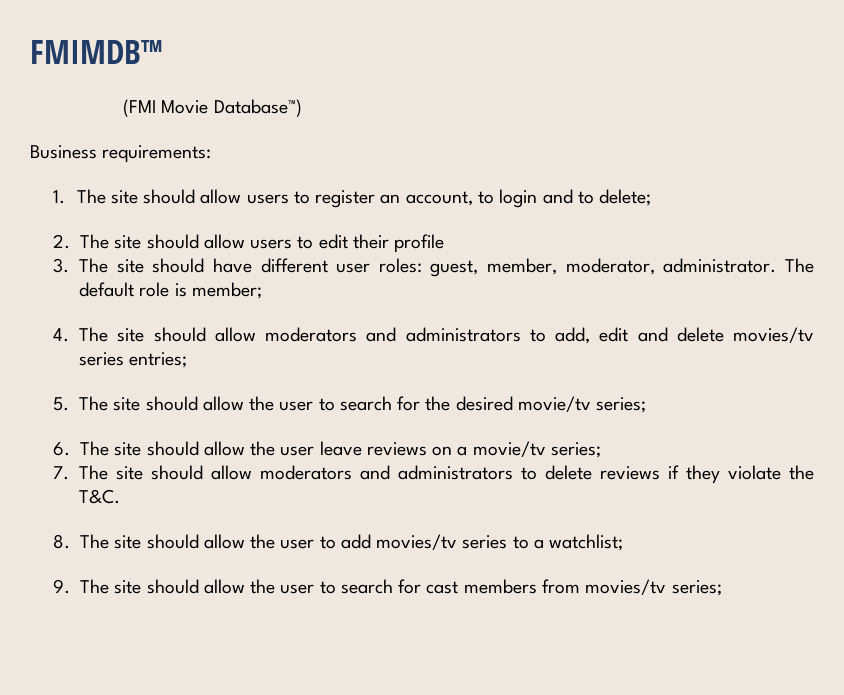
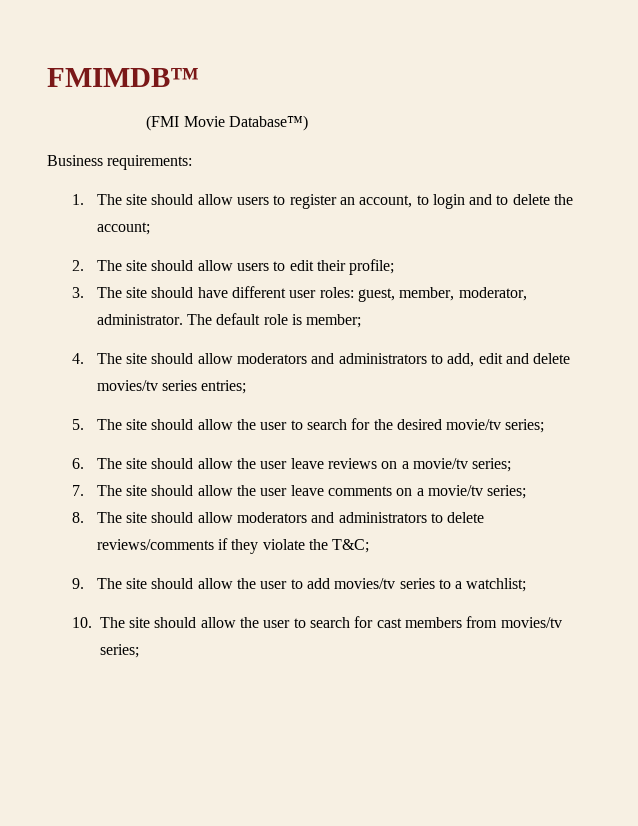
[599,189,652,206] delete; -> [512,194,574,205] [96,222,150,235] delete the account;
[394,234,445,253] profile -> [349,259,395,275] profile;
(253, 472) none -> [236,485,527,499] [71,512,233,523] the user leave comments on a movie/tv series; // 8. The site should allow
[600,466,661,480] reviews -> [96,539,214,550] reviews/comments
[79,489,121,504] [53,534,71,549] T&C. // 8. -> [332,539,370,553] [71,578,84,589] T&C; // 9.
[53,579,71,594] 9. -> [71,617,92,628] 10.

